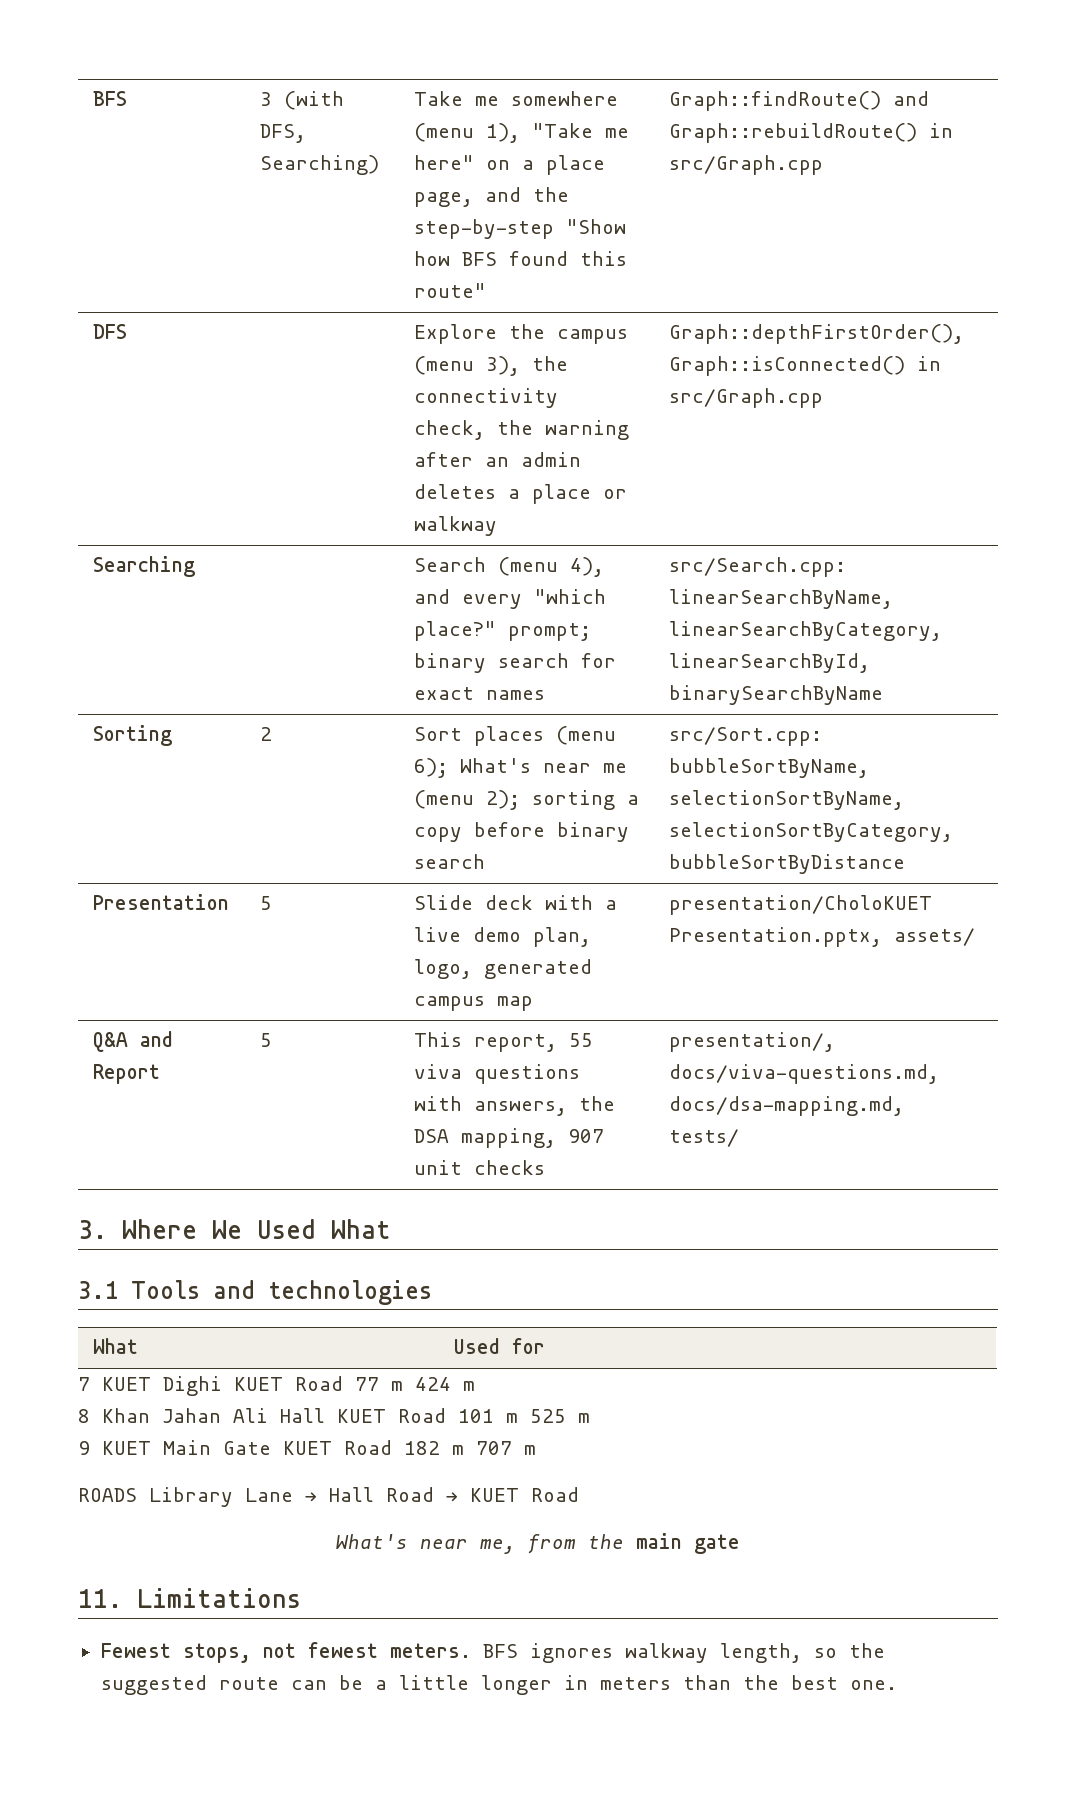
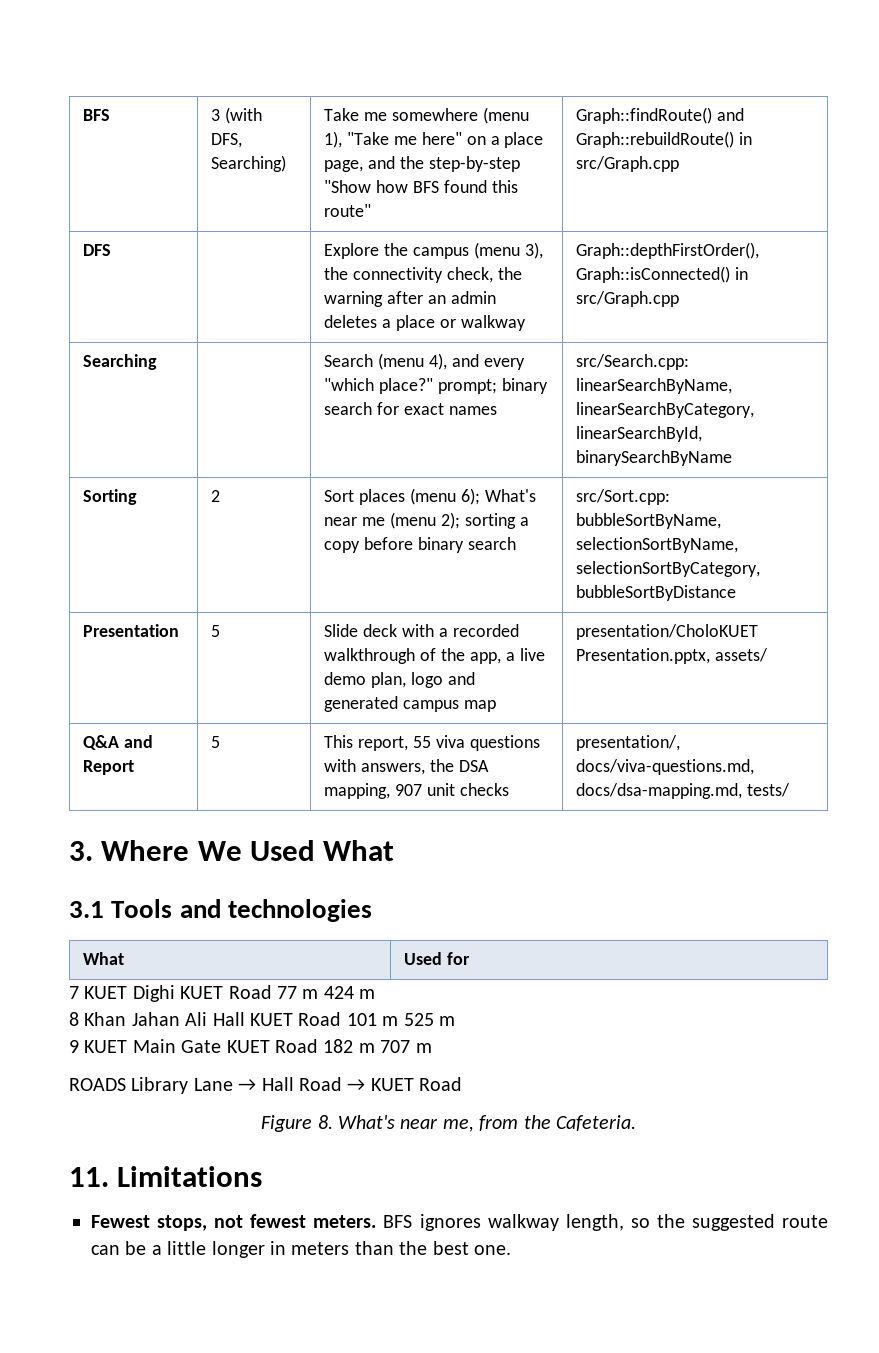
(618, 905) none -> [452,624,519,637] [324,648,515,664] recorded walkthrough of the app, a
[414,959,473,979] logo, -> [411,672,475,688] logo and
(579, 1494) none -> [261,1115,333,1132] Figure 8.
[636,1533,740,1554] main gate -> [555,1115,636,1131] Cafeteria.

